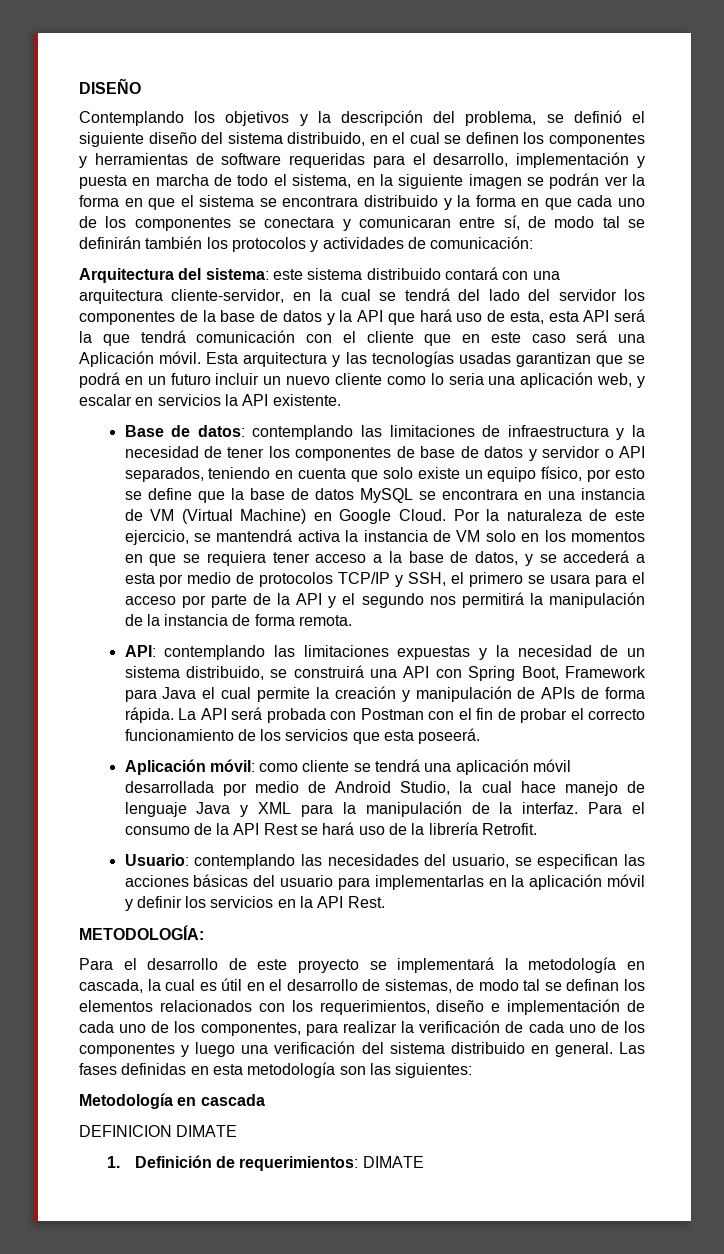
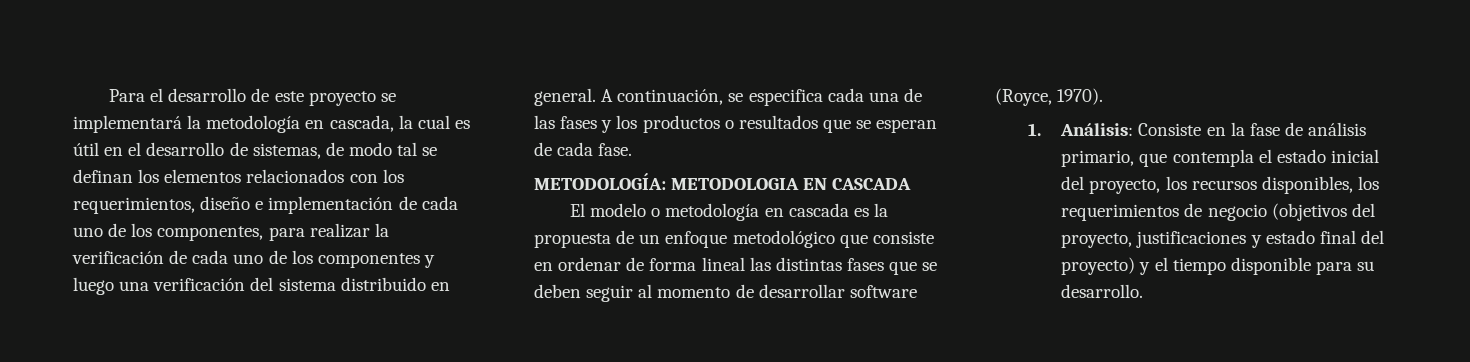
[79,78,141,94] [79,110,645,126] [79,132,646,147] [79,152,645,168] [79,173,645,189] [79,195,645,210] [79,215,645,231] [79,236,534,252] [79,267,560,283] [79,288,645,304] [79,309,645,325] [79,330,645,346] [79,351,646,367] [79,372,645,388] [79,394,341,406] [124,425,645,440] [124,446,645,461] [124,466,645,482] [124,488,646,503] [124,509,646,524] [124,529,646,545] [124,550,646,566] [124,572,645,587] [124,592,646,608] [124,614,353,626] [124,645,645,660] [124,665,646,681] [124,686,646,702] [124,707,645,723] [124,728,481,744] [124,759,572,775] [124,781,645,796] [124,801,645,817] [124,822,538,835] [124,854,645,869] [124,874,645,890] [124,896,385,911] [79,925,204,940] DISEÑO // Contemplando los objetivos y la descripción del problema, se definió el siguiente diseño del sistema distribuido, en el cual se definen los componentes y herramientas de software requeridas para el desarrollo, implementación y puesta en marcha de todo el sistema, en la siguiente imagen se podrán ver la forma en que el sistema se encontrara distribuido y la forma en que cada uno de los componentes se conectara y comunicaran entre sí, de modo tal se definirán también los protocolos y actividades de comunicación: // Arquitectura del sistema: este sistema distribuido contará con una arquitectura cliente-servidor, en la cual se tendrá del lado del servidor los componentes de la base de datos y la API que hará uso de esta, esta API será la que tendrá comunicación con el cliente que en este caso será una Aplicación móvil. Esta arquitectura y las tecnologías usadas garantizan que se podrá en un futuro incluir un nuevo cliente como lo seria una aplicación web, y escalar en servicios la API existente. // Base de datos: contemplando las limitaciones de infraestructura y la necesidad de tener los componentes de base de datos y servidor o API separados, teniendo en cuenta que solo existe un equipo físico, por esto se define que la base de datos MySQL se encontrara en una instancia de VM (Virtual Machine) en Google Cloud. Por la naturaleza de este ejercicio, se mantendrá activa la instancia de VM solo en los momentos en que se requiera tener acceso a la base de datos, y se accederá a esta por medio de protocolos TCP/IP y SSH, el primero se usara para el acceso por parte de la API y el segundo nos permitirá la manipulación de la instancia de forma remota. // API: contemplando las limitaciones expuestas y la necesidad de un sistema distribuido, se construirá una API con Spring Boot, Framework para Java el cual permite la creación y manipulación de APIs de forma rápida. La API será probada con Postman con el fin de probar el correcto funcionamiento de los servicios que esta poseerá. // Aplicación móvil: como cliente se tendrá una aplicación móvil desarrollada por medio de Android Studio, la cual hace manejo de lenguaje Java y XML para la manipulación de la interfaz. Para el consumo de la API Rest se hará uso de la librería Retrofit. // Usuario: contemplando las necesidades del usuario, se especifican las acciones básicas del usuario para implementarlas en la aplicación móvil y definir los servicios en la API Rest. // METODOLOGÍA: // -> (109, 95) none
[619,1042,646,1054] [79,1062,473,1078] [79,1093,265,1109] [79,1125,238,1137] [106,1155,424,1171] Las fases definidas en esta metodología son las siguientes: // Metodología en cascada // DEFINICION DIMATE // 1. Definición de requerimientos: DIMATE -> [601,88,922,106] [534,115,938,133] [534,142,633,156] [534,173,912,190] [570,203,888,221] [534,230,934,248] [534,257,938,275] [534,284,917,302] [995,88,1104,106] [1028,122,1367,136] [1061,149,1379,167] [1061,176,1379,194] [1061,203,1375,221] [1061,230,1384,248] [1061,257,1375,275] [1061,284,1144,298] A continuación, se especifica cada una de las fases y los productos o resultados que se esperan de cada fase. // METODOLOGÍA: METODOLOGIA EN CASCADA // El modelo o metodología en cascada es la propuesta de un enfoque metodológico que consiste en ordenar de forma lineal las distintas fases que se deben seguir al momento de desarrollar software (Royce, 1970). // 1. Análisis: Consiste en la fase de análisis primario, que contempla el estado inicial del proyecto, los recursos disponibles, los requerimientos de negocio (objetivos del proyecto, justificaciones y estado final del proyecto) y el tiempo disponible para su desarrollo.

